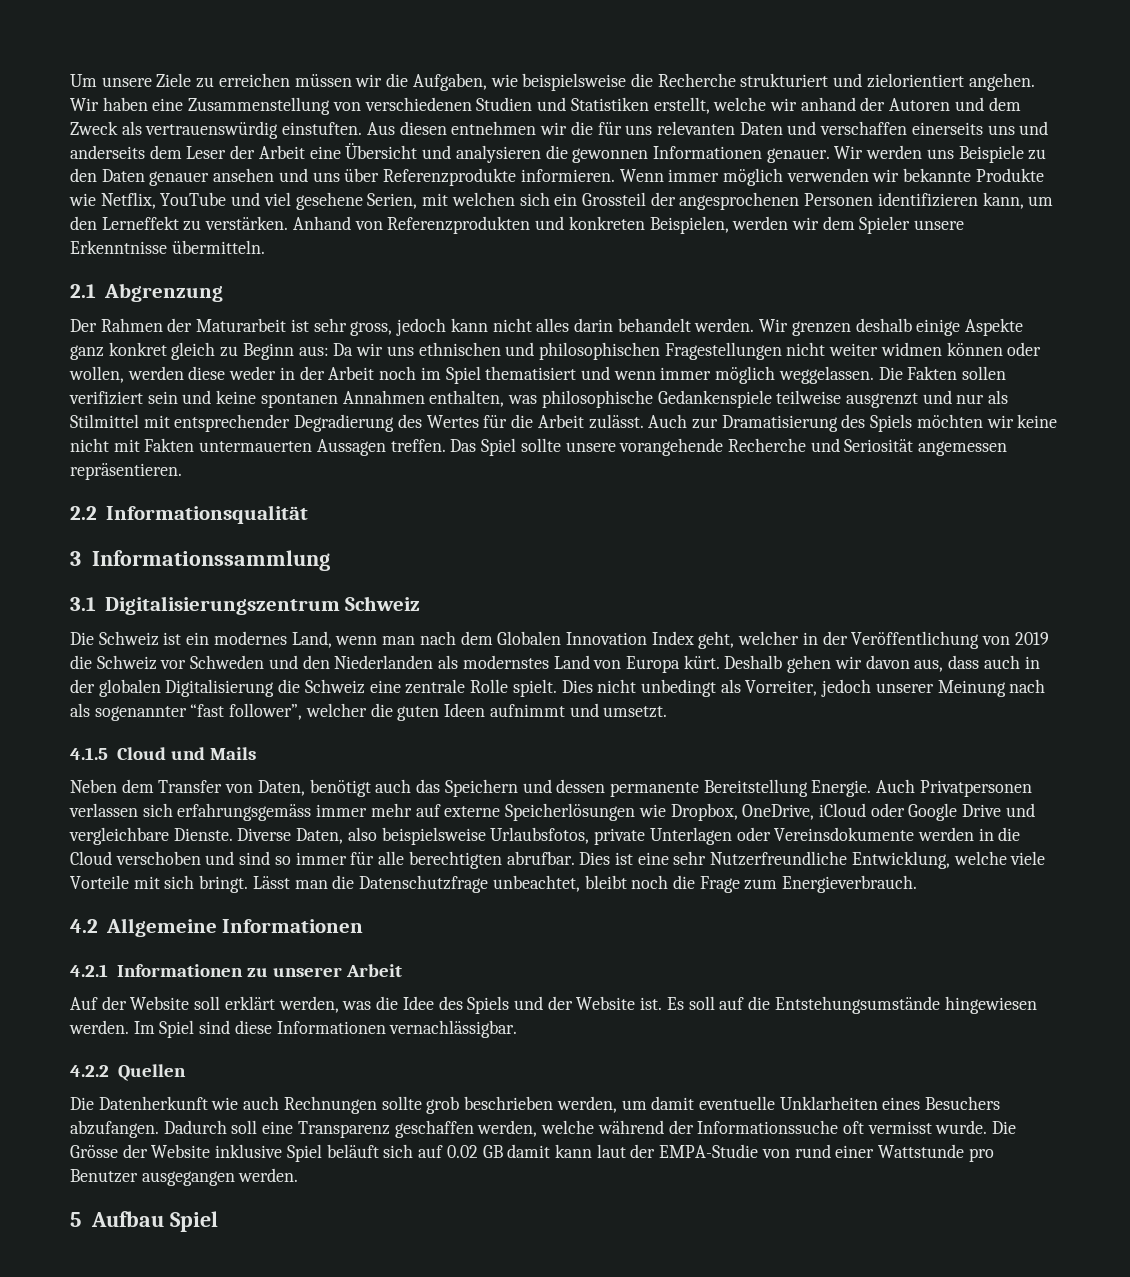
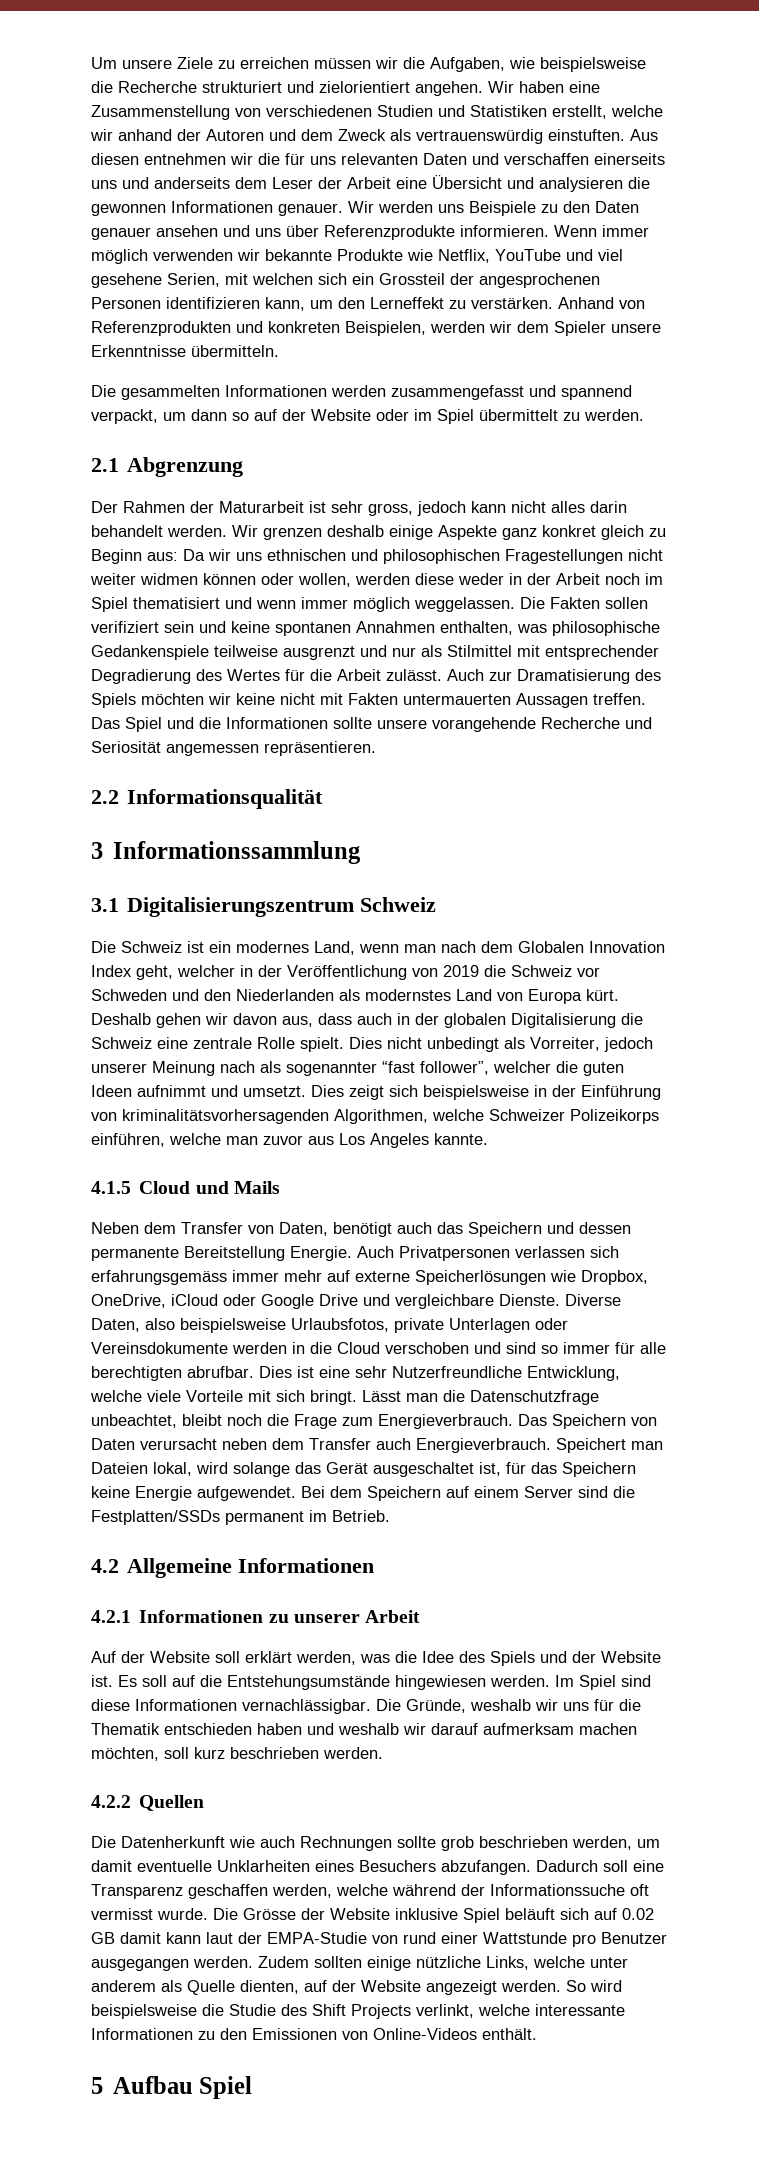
(265, 247) none -> [91,385,632,400] [91,409,644,424] // Die gesammelten Informationen werden zusammengefasst und spannend verpackt, um dann so auf der Website oder im Spiel übermittelt zu werden.
(517, 447) none -> [167,717,328,729] und die Informationen
(668, 712) none -> [311,1085,661,1100] [91,1109,659,1124] [91,1133,488,1148] Dies zeigt sich beispielsweise in der Einführung von kriminalitätsvorhersagenden Algorithmen, welche Schweizer Polizeikorps einführen, welche man zuvor aus Los Angeles kannte.
(918, 884) none -> [518,1414,657,1429] [91,1438,663,1453] [91,1462,636,1477] [91,1486,635,1501] [91,1510,390,1525] Das Speichern von Daten verursacht neben dem Transfer auch Energieverbrauch. Speichert man Dateien lokal, wird solange das Gerät ausgeschaltet ist, für das Speichern keine Energie aufgewendet. Bei dem Speichern auf einem Server sind die Festplatten/SSDs permanent im Betrieb.
(518, 1029) none -> [376,1699,641,1713] [91,1723,637,1735] [91,1747,383,1761] Die Gründe, weshalb wir uns für die Thematik entschieden haben und weshalb wir darauf aufmerksam machen möchten, soll kurz beschrieben werden.
(299, 1175) none -> [258,1956,628,1971] [91,1980,622,1995] [91,2004,625,2019] [91,2028,537,2040] Zudem sollten einige nützliche Links, welche unter anderem als Quelle dienten, auf der Website angezeigt werden. So wird beispielsweise die Studie des Shift Projects verlinkt, welche interessante Informationen zu den Emissionen von Online-Videos enthält.

